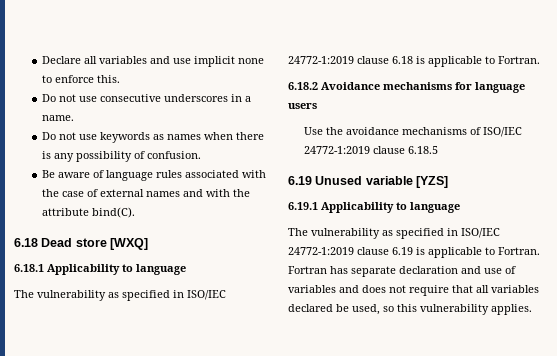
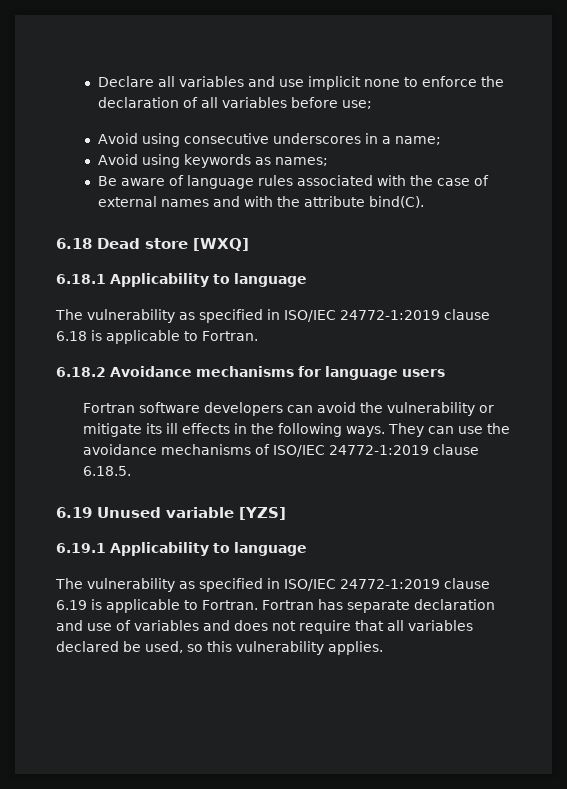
[97,75,121,83] [42,94,252,102] [42,115,75,121] [42,132,265,143] [42,151,202,162] this. // Do not use consecutive underscores in a name. // Do not use keywords as names when there is any possibility of confusion. -> [480,76,504,87] [97,97,372,109] [97,133,441,147] [97,154,328,168] the declaration of all variables before use; // Avoid using consecutive underscores in a name; // Avoid using keywords as names;
[304,127,324,135] Use -> [82,402,494,416] [82,423,483,437] Fortran software developers can avoid the vulnerability or mitigate its ill effects in the following ways. They can use
[408,146,439,154] 6.18.5 -> [82,466,131,476] 6.18.5.

